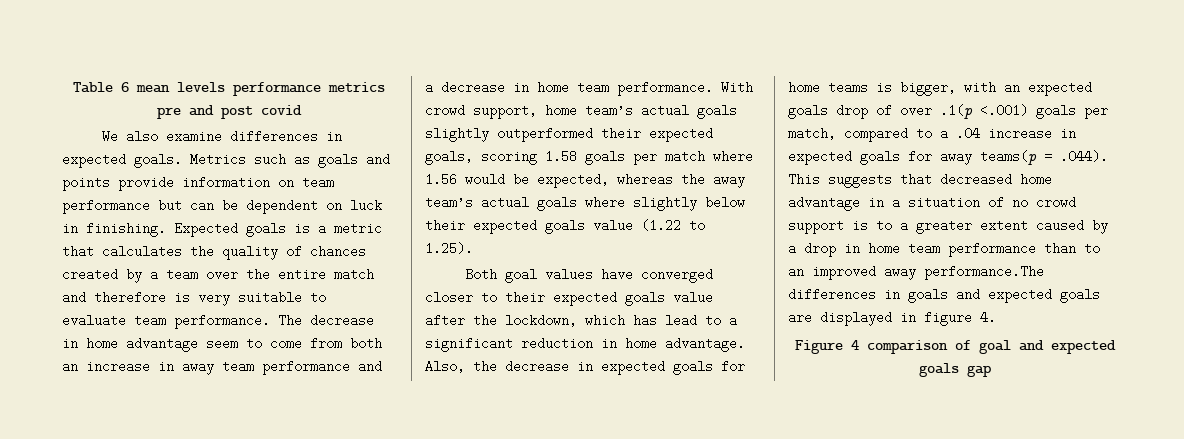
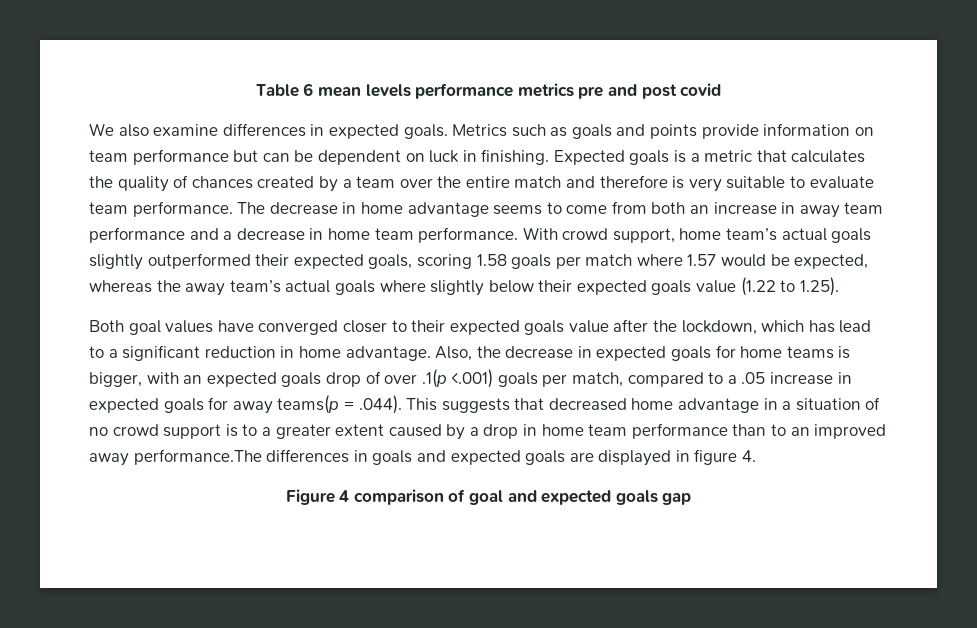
[206,337,238,350] seem -> [493,205,543,215] seems
[425,173,457,186] 1.56 -> [687,254,717,266] 1.57
[956,127,980,140] .04 -> [741,372,766,384] .05

